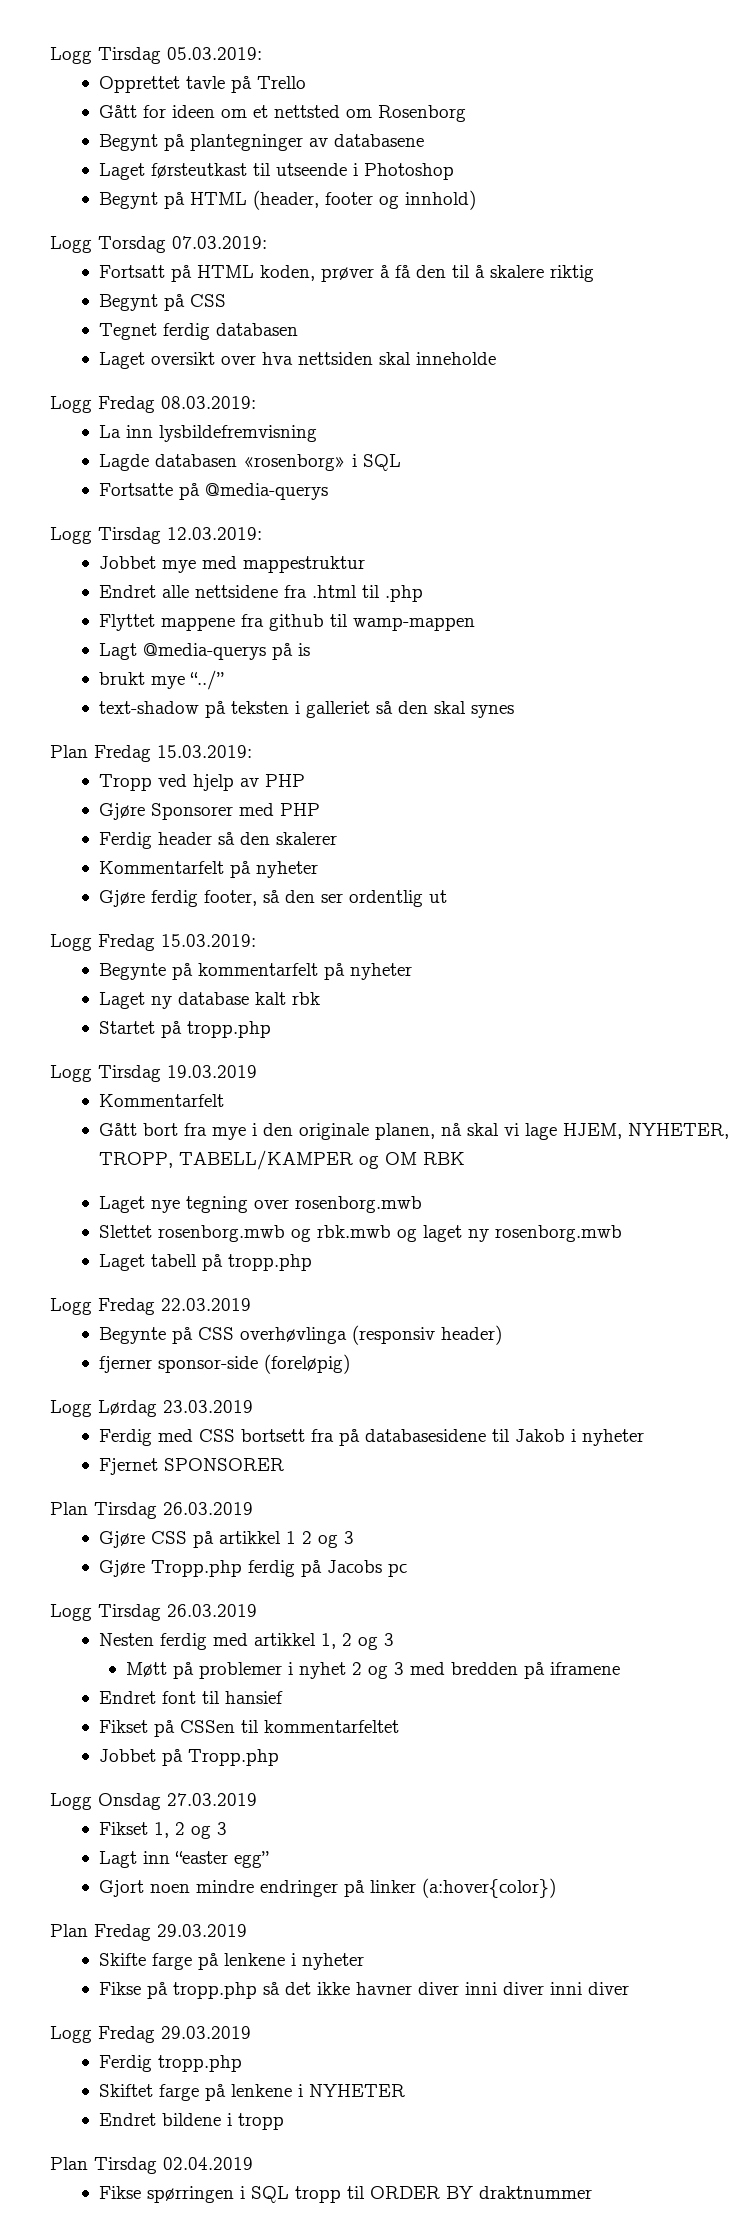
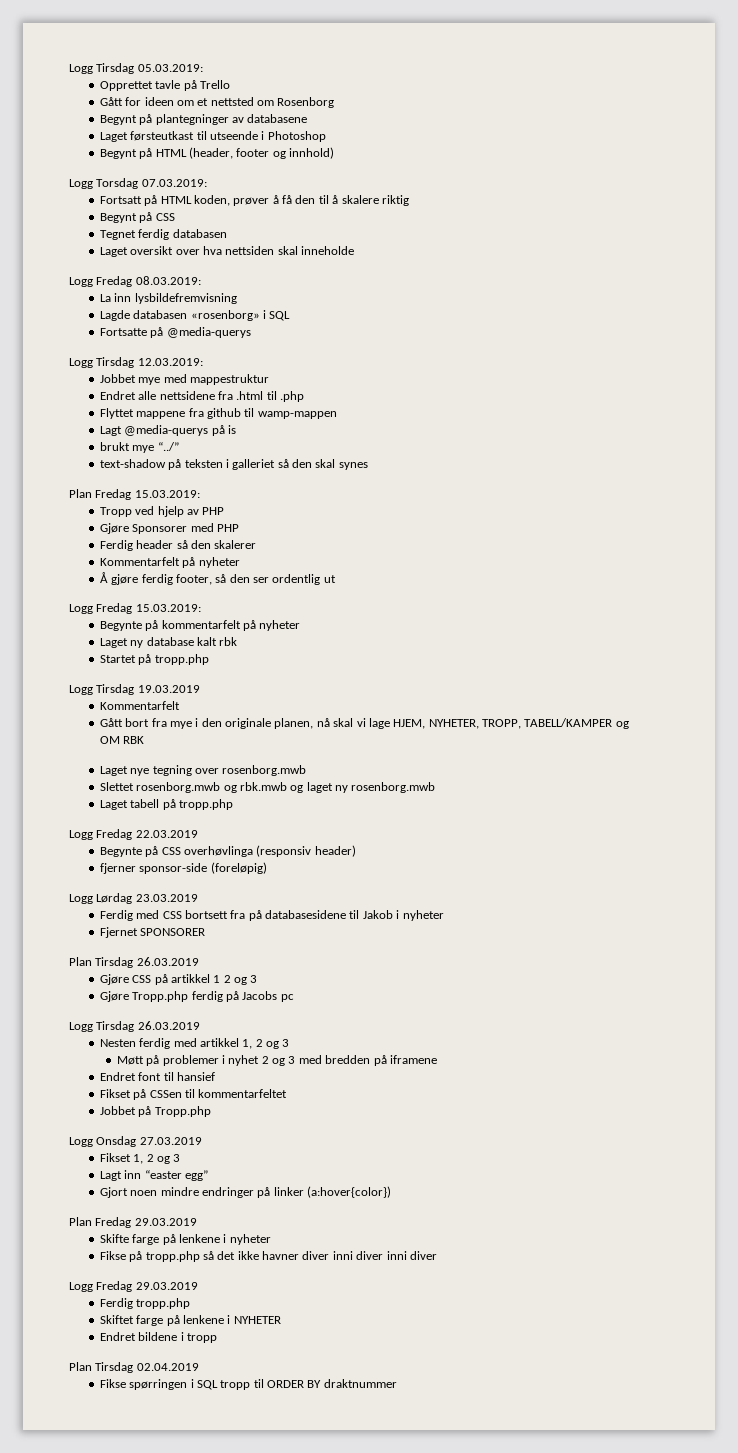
[98,890,145,907] Gjøre -> [99,572,139,585] Å gjøre

